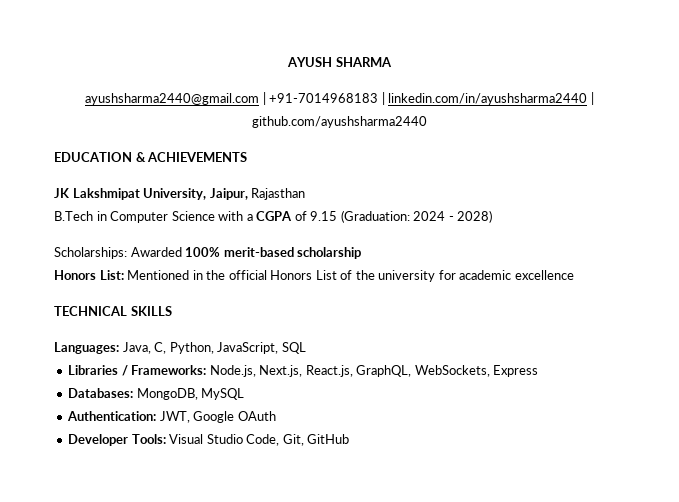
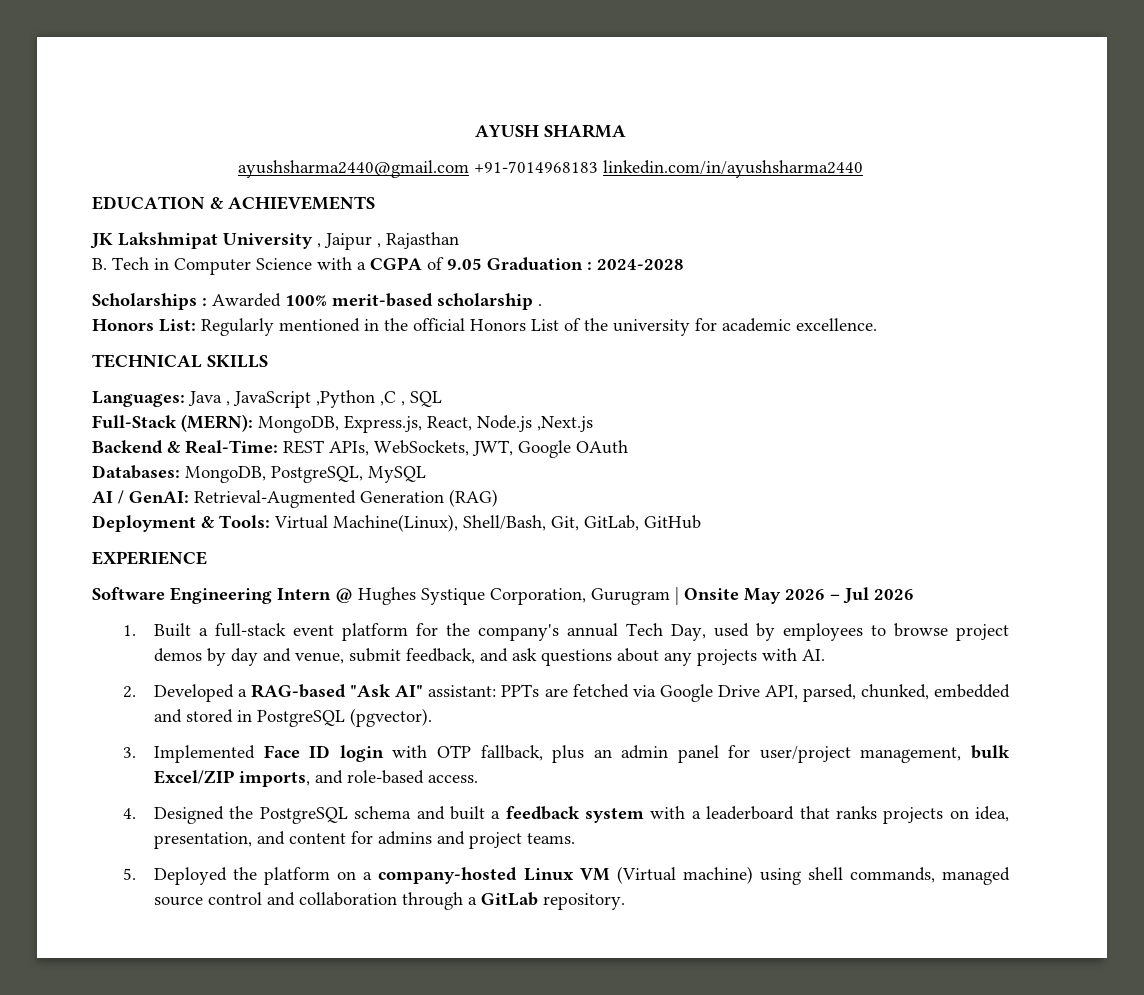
[262,92,385,105] | +91-7014968183 | -> [474,161,598,173] +91-7014968183
[590,92,594,105] [252,116,427,128] | github.com/ayushsharma2440 -> (863, 169) none
[143,188,248,200] University, Jaipur, -> [223,233,381,250] University , Jaipur ,
[54,211,93,221] B.Tech -> [92,257,149,270] B. Tech
[310,210,493,223] [54,247,127,259] 9.15 (Graduation: 2024 - 2028) // Scholarships: -> [447,257,684,271] [92,293,207,310] 9.05 Graduation : 2024-2028 // Scholarships :
(362, 253) none -> [538,304,542,306] .
[127,270,190,280] Mentioned -> [201,318,360,336] Regularly mentioned
[514,270,574,280] excellence -> [796,318,877,331] excellence.
[122,342,306,354] [68,365,539,377] [68,388,245,400] [67,411,276,423] [68,434,350,446] Java, C, Python, JavaScript, SQL // Libraries / Frameworks: Node.js, Next.js, React.js, GraphQL, WebSockets, Express // Databases: MongoDB, MySQL // Authentication: JWT, Google OAuth // Developer Tools: Visual Studio Code, Git, GitHub -> [188,390,442,408] [92,414,593,433] [92,440,628,458] [92,465,426,483] [92,489,498,508] [92,514,701,532] [92,551,207,565] [92,587,914,605] [123,623,1010,641] [154,648,826,666] [123,684,1010,702] [154,708,433,727] [123,745,1010,763] [154,770,479,787] [123,806,1010,824] [154,831,576,849] [123,866,1011,885] [154,892,626,910] Java , JavaScript ,Python ,C , SQL // Full-Stack (MERN): MongoDB, Express.js, React, Node.js ,Next.js // Backend & Real-Time: REST APIs, WebSockets, JWT, Google OAuth // Databases: MongoDB, PostgreSQL, MySQL // AI / GenAI: Retrieval-Augmented Generation (RAG) // Deployment & Tools: Virtual Machine(Linux), Shell/Bash, Git, GitLab, GitHub // EXPERIENCE // Software Engineering Intern @ Hughes Systique Corporation, Gurugram | Onsite May 2026 – Jul 2026 // 1. Built a full-stack event platform for the company's annual Tech Day, used by employees to browse project demos by day and venue, submit feedback, and ask questions about any projects with AI. // 2. Developed a RAG-based "Ask AI" assistant: PPTs are fetched via Google Drive API, parsed, chunked, embedded and stored in PostgreSQL (pgvector). // 3. Implemented Face ID login with OTP fallback, plus an admin panel for user/project management, bulk Excel/ZIP imports, and role-based access. // 4. Designed the PostgreSQL schema and built a feedback system with a leaderboard that ranks projects on idea, presentation, and content for admins and project teams. // 5. Deployed the platform on a company-hosted Linux VM (Virtual machine) using shell commands, managed source control and collaboration through a GitLab repository.

